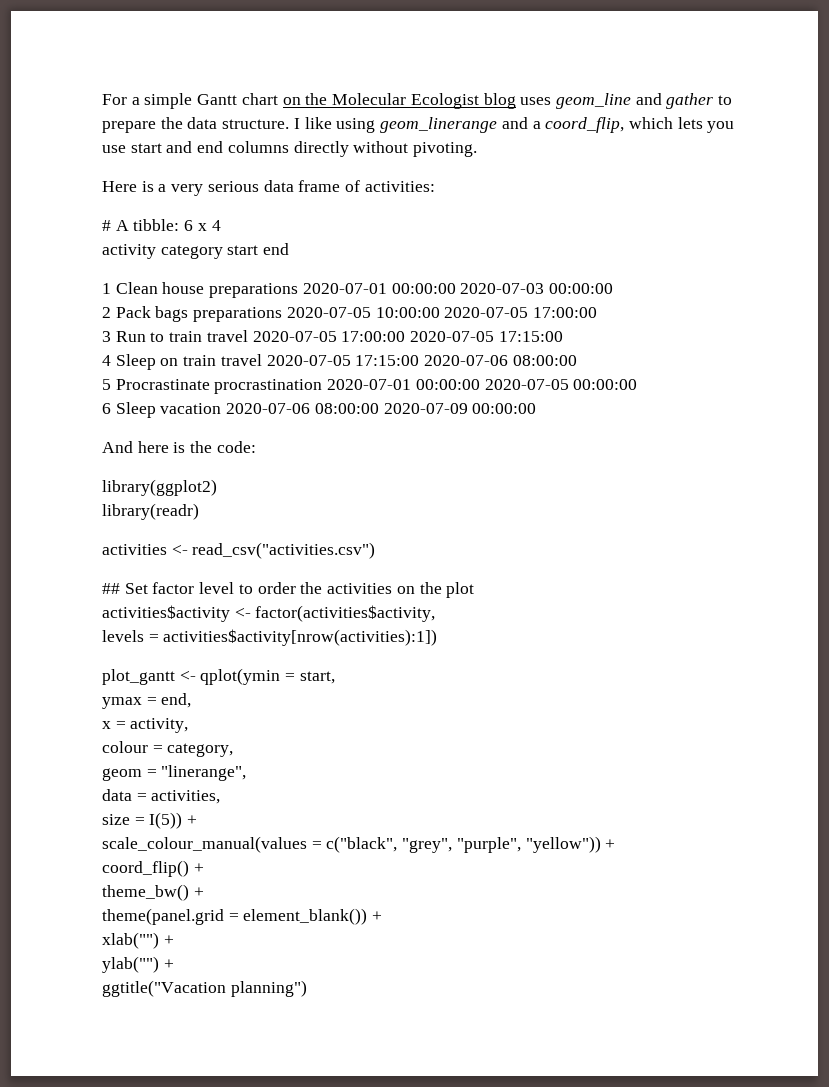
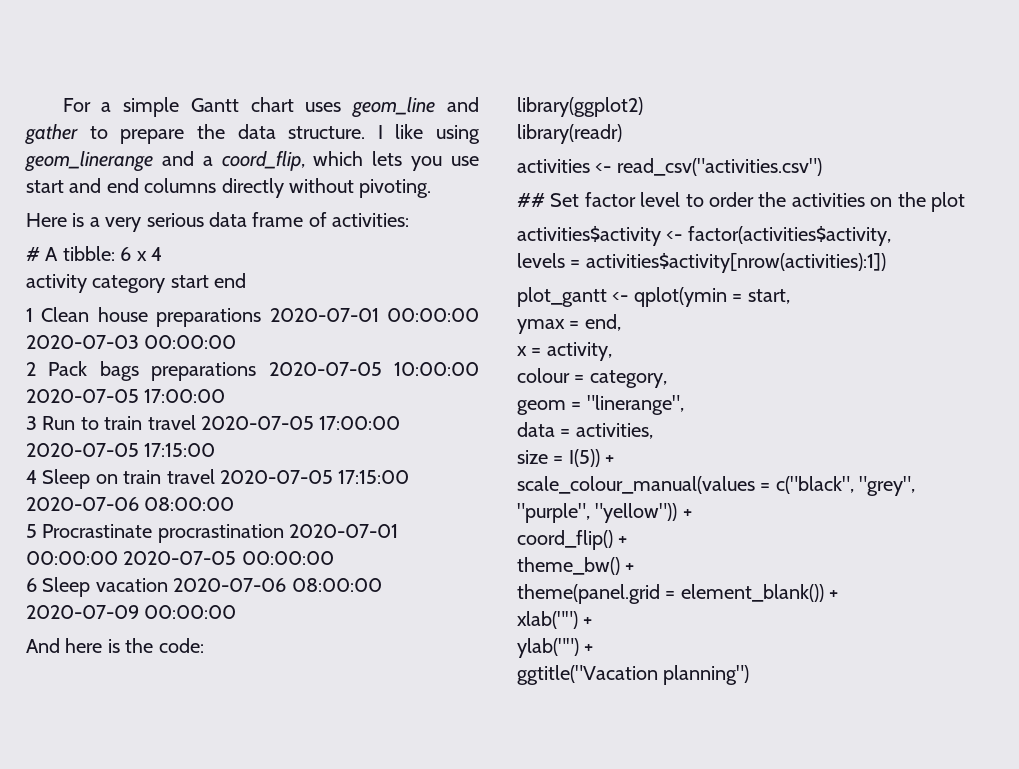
[282,93,516,109] on the Molecular Ecologist blog -> (294, 104) none

